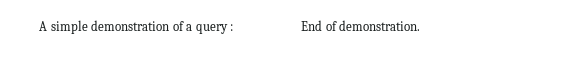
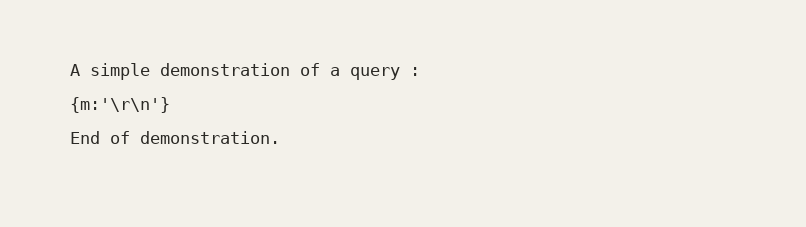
(234, 27) none -> [70,97,170,113] // {m:'\r\n'}

